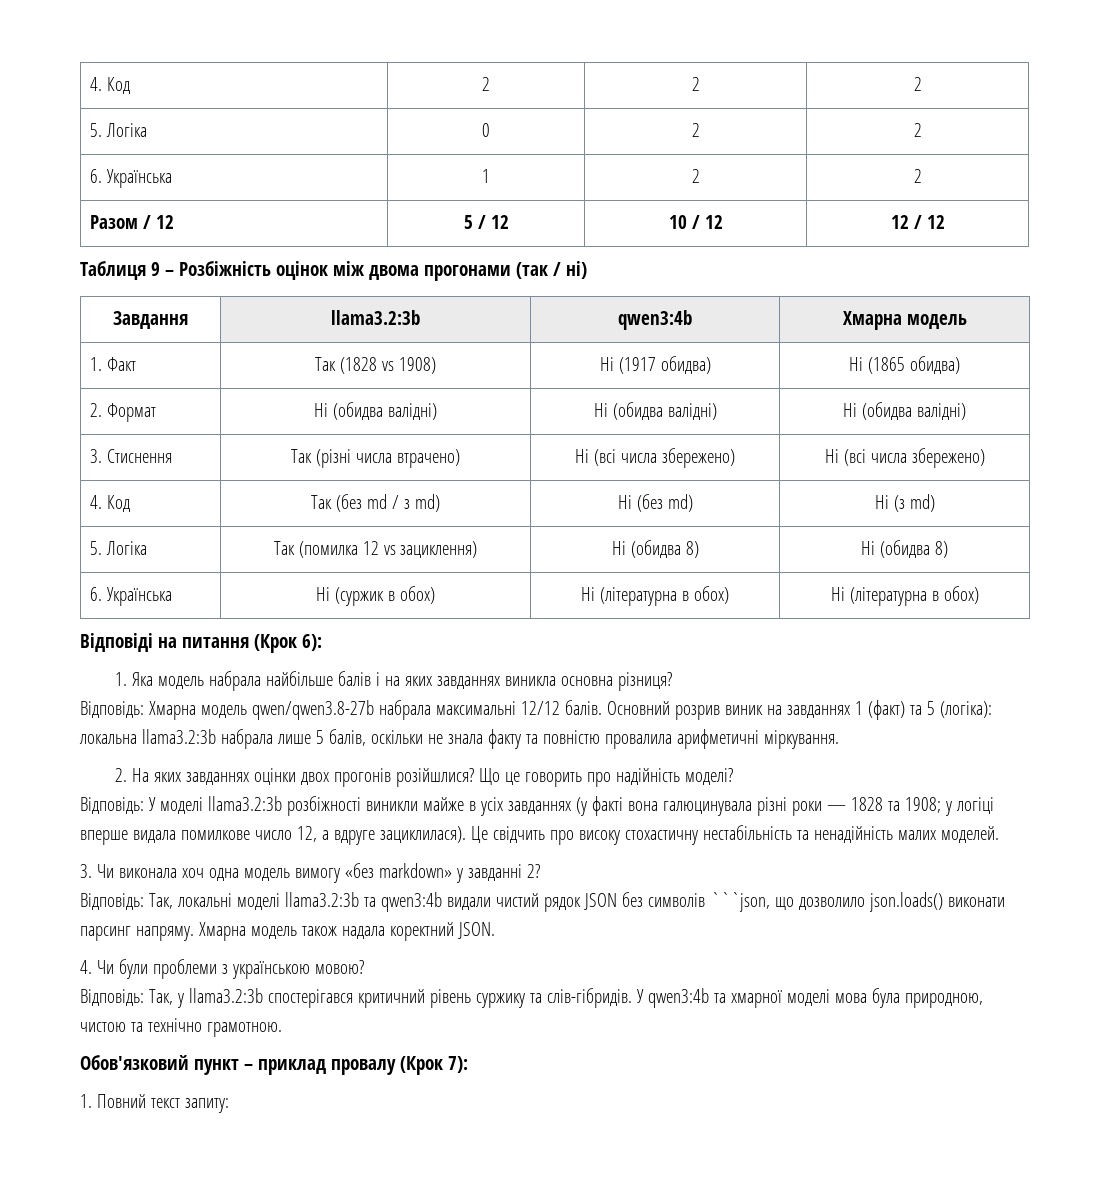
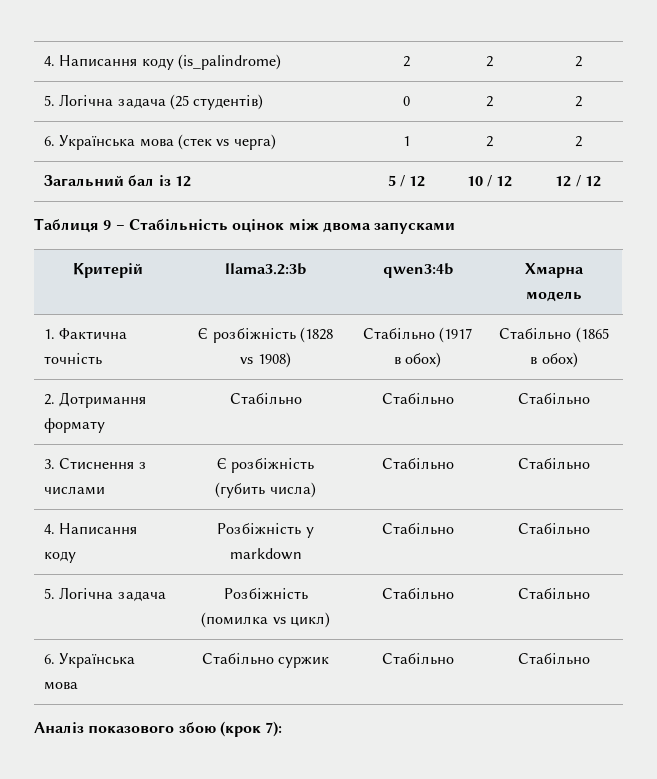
[90,77,131,94] 4. Код -> [43,54,281,70] 4. Написання коду (is_palindrome)
[106,123,148,137] Логіка -> [59,94,264,110] Логічна задача (25 студентів)
(173, 178) none -> [139,134,276,150] мова (стек vs черга)
[90,215,152,229] Разом / -> [43,175,171,187] Загальний бал із
[178,261,271,276] Розбіжність -> [128,219,228,231] Стабільність
[423,261,587,281] [113,311,188,329] прогонами (так / ні) // Завдання -> [374,222,456,234] [73,263,143,278] запусками // Критерій
[107,357,137,371] [315,357,337,371] Факт | Так -> [59,328,128,339] [43,353,102,365] [198,328,296,343] Фактична точність | Є розбіжність
[599,356,711,374] [849,356,960,374] [90,403,157,422] [314,402,437,420] [593,402,717,420] [843,402,966,420] [90,449,173,463] [291,449,460,468] [575,448,735,468] [824,448,985,468] [90,495,131,512] [311,494,440,512] [617,494,693,512] [874,494,935,512] [90,541,148,555] [273,541,478,558] [611,540,699,558] [861,540,948,558] [90,587,173,606] [316,586,435,606] [581,586,729,606] [830,586,979,606] [80,633,322,653] [115,671,673,691] [80,700,992,720] [79,729,839,749] [115,768,734,787] [80,796,994,816] [80,825,999,845] [80,863,540,883] [80,892,1005,912] [80,922,495,941] [80,959,364,979] [80,988,983,1008] [80,1018,282,1037] [80,1055,468,1075] [80,1094,229,1113] Ні (1917 обидва) | Ні (1865 обидва) // 2. Формат | Ні (обидва валідні) | Ні (обидва валідні) | Ні (обидва валідні) // 3. Стиснення | Так (різні числа втрачено) | Ні (всі числа збережено) | Ні (всі числа збережено) // 4. Код | Так (без md / з md) | Ні (без md) | Ні (з md) // 5. Логіка | Так (помилка 12 vs зациклення) | Ні (обидва 8) | Ні (обидва 8) // 6. Українська | Ні (суржик в обох) | Ні (літературна в обох) | Ні (літературна в обох) // Відповіді на питання (Крок 6): // 1. Яка модель набрала найбільше балів і на яких завданнях виникла основна різниця? // Відповідь: Хмарна модель qwen/qwen3.8-27b набрала максимальні 12/12 балів. Основний розрив виник на завданнях 1 (факт) та 5 (логіка): локальна llama3.2:3b набрала лише 5 балів, оскільки не знала факту та повністю провалила арифметичні міркування. // 2. На яких завданнях оцінки двох прогонів розійшлися? Що це говорить про надійність моделі? // Відповідь: У моделі llama3.2:3b розбіжності виникли майже в усіх завданнях (у факті вона галюцинувала різні роки — 1828 та 1908; у логіці вперше видала помилкове число 12, а вдруге зациклилася). Це свідчить про високу стохастичну нестабільність та ненадійність малих моделей. // 3. Чи виконала хоч одна модель вимогу «без markdown» у завданні 2? // Відповідь: Так, локальні моделі llama3.2:3b та qwen3:4b видали чистий рядок JSON без символів ```json, що дозволило json.loads() виконати парсинг напряму. Хмарна модель також надала коректний JSON. // 4. Чи були проблеми з українською мовою? // Відповідь: Так, у llama3.2:3b спостерігався критичний рівень суржику та слів-гібридів. У qwen3:4b та хмарної моделі мова була природною, чистою та технічно грамотною. // Обов'язковий пункт – приклад провалу (Крок 7): // 1. Повний текст запиту: -> [362,327,473,343] [393,352,442,368] [499,327,609,343] [530,352,578,368] [43,392,147,408] [43,418,105,433] [229,393,302,405] [381,393,454,405] [518,393,590,405] [43,458,147,469] [43,486,105,495] [216,458,315,473] [215,482,316,498] [381,458,454,470] [518,458,590,470] [43,523,138,534] [43,551,76,563] [217,523,314,538] [229,548,302,560] [381,523,454,535] [518,523,590,535] [43,587,166,602] [223,588,308,600] [201,612,330,628] [381,588,454,600] [518,588,590,600] [43,653,136,668] [43,681,78,690] [201,653,330,668] [381,653,454,665] [518,653,590,665] [34,721,283,737] Стабільно (1917 в обох) | Стабільно (1865 в обох) // 2. Дотримання формату | Стабільно | Стабільно | Стабільно // 3. Стиснення з числами | Є розбіжність (губить числа) | Стабільно | Стабільно // 4. Написання коду | Розбіжність у markdown | Стабільно | Стабільно // 5. Логічна задача | Розбіжність (помилка vs цикл) | Стабільно | Стабільно // 6. Українська мова | Стабільно суржик | Стабільно | Стабільно // Аналіз показового збою (крок 7):

